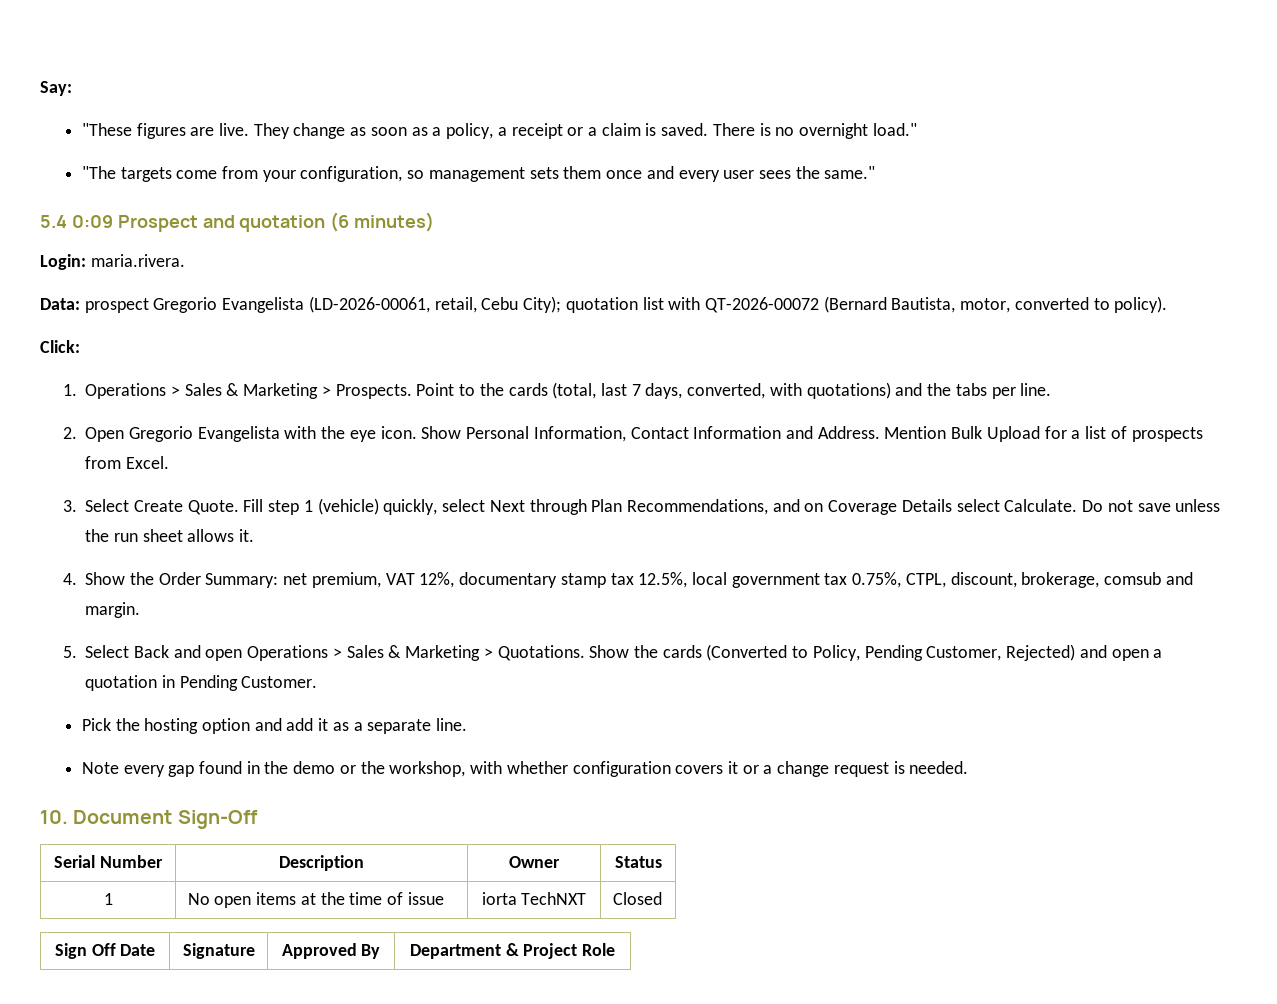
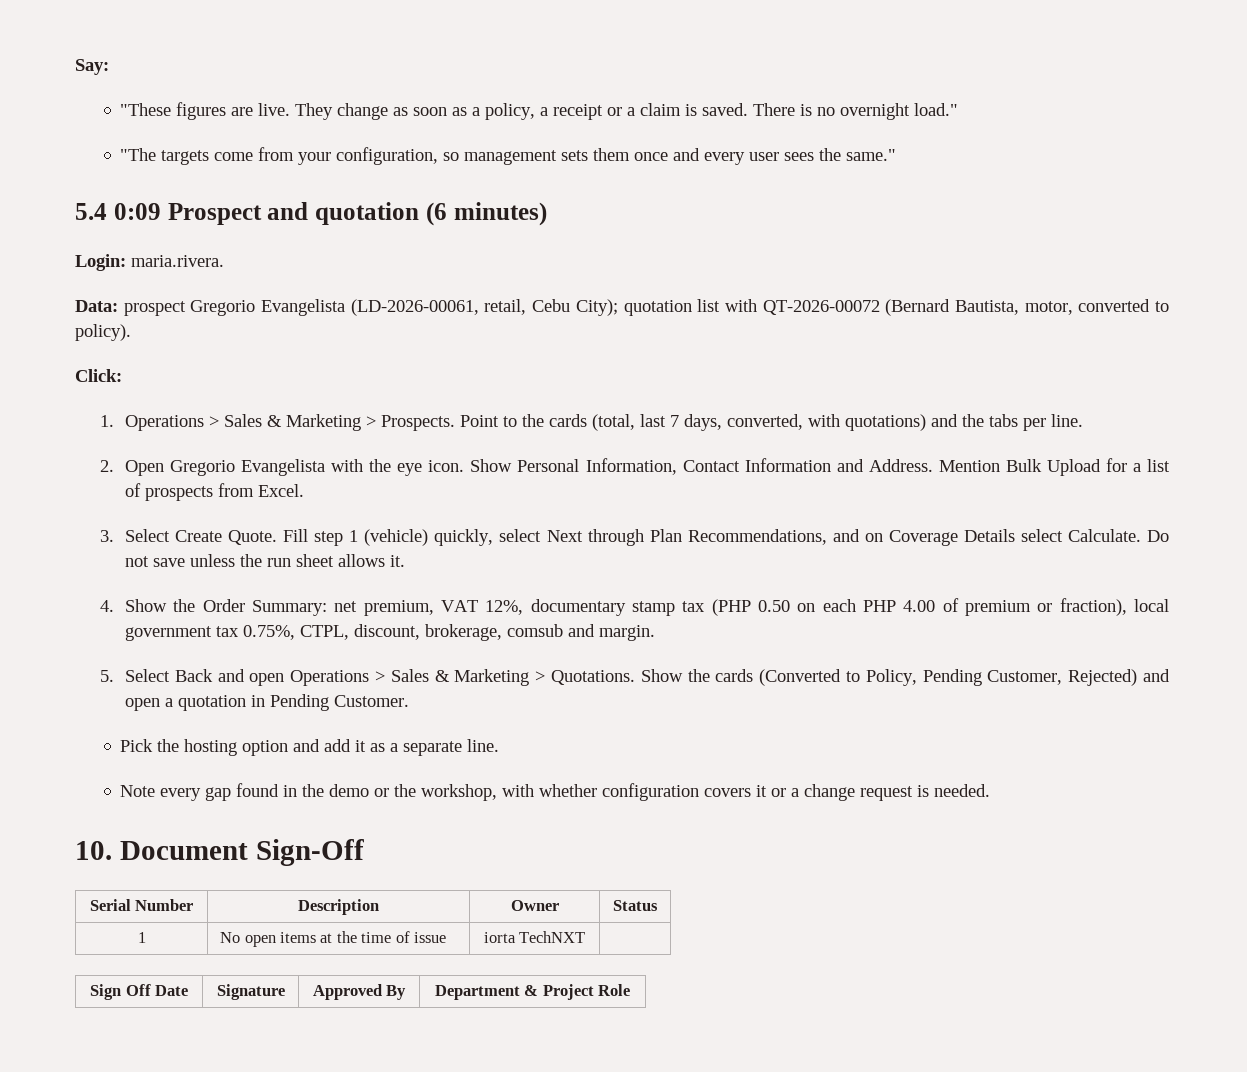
[638,572,688,588] 12.5%, -> [711,598,1127,616] (PHP 0.50 on each PHP 4.00 of premium or fraction),
[612,892,662,905] Closed -> (586, 937) none

